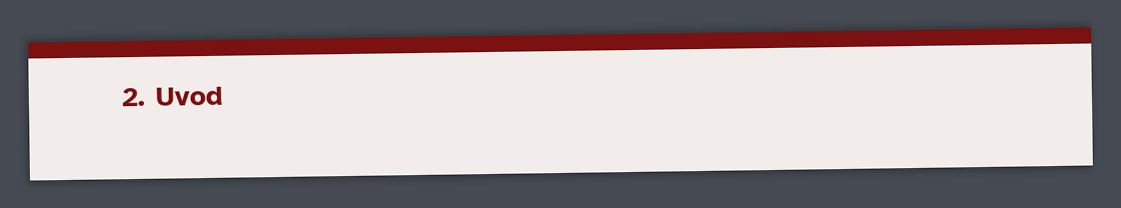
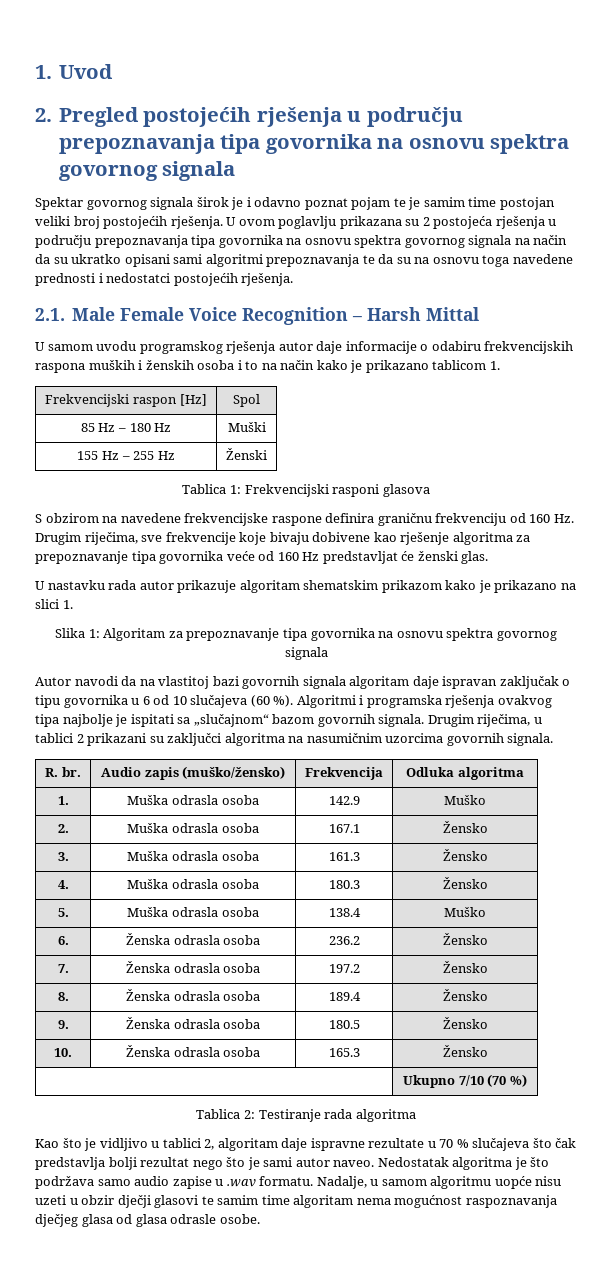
[121,87,145,107] 2. -> [35,65,52,79] 1.
(223, 96) none -> [35,107,463,127] [58,134,570,154] [58,161,236,181] [35,197,555,210] [35,216,557,229] [35,235,568,248] [35,254,573,267] [35,273,294,286] [35,307,479,325] [35,341,574,354] [35,360,500,373] [45,394,207,407] [233,394,260,407] [80,423,172,432] [227,422,266,432] [77,451,175,460] [226,448,267,460] [182,484,430,497] [35,513,574,526] [35,532,531,545] [35,551,489,564] [35,580,576,593] [35,599,73,609] [55,628,557,641] [284,647,328,660] [35,676,571,689] [35,695,552,708] [35,714,542,727] [35,733,554,746] [45,767,81,777] [100,766,286,780] [305,767,383,780] [406,767,524,780] [57,796,69,805] [127,795,259,805] [328,796,360,805] [444,795,486,805] [57,824,69,833] [127,823,259,833] [328,824,360,833] [442,821,488,833] [57,852,69,861] [127,851,259,861] [328,852,360,861] [442,849,488,861] [57,880,69,889] [127,879,259,889] [328,880,360,889] [442,877,488,889] [57,908,69,917] [127,907,259,917] [328,908,361,917] [444,907,486,917] [57,936,69,945] [125,933,261,945] [328,936,360,945] [442,933,488,945] [57,964,69,973] [125,961,261,973] [328,964,360,973] [442,961,488,973] [57,992,69,1001] [125,989,261,1001] [328,992,361,1001] [442,989,488,1001] [57,1020,69,1029] [125,1017,261,1029] [328,1020,360,1029] [442,1017,488,1029] [54,1048,72,1057] [125,1045,261,1057] [328,1048,360,1057] [442,1045,488,1057] [403,1074,527,1088] [196,1109,416,1122] [35,1138,577,1151] [35,1157,550,1170] [35,1176,562,1189] [35,1195,557,1208] [35,1214,260,1227] // 2. Pregled postojećih rješenja u području prepoznavanja tipa govornika na osnovu spektra govornog signala // Spektar govornog signala širok je i odavno poznat pojam te je samim time postojan veliki broj postojećih rješenja. U ovom poglavlju prikazana su 2 postojeća rješenja u području prepoznavanja tipa govornika na osnovu spektra govornog signala na način da su ukratko opisani sami algoritmi prepoznavanja te da su na osnovu toga navedene prednosti i nedostatci postojećih rješenja. // 2.1. Male Female Voice Recognition – Harsh Mittal // U samom uvodu programskog rješenja autor daje informacije o odabiru frekvencijskih raspona muških i ženskih osoba i to na način kako je prikazano tablicom 1. // Frekvencijski raspon [Hz] | Spol // 85 Hz – 180 Hz | Muški // 155 Hz – 255 Hz | Ženski // Tablica 1: Frekvencijski rasponi glasova // S obzirom na navedene frekvencijske raspone definira graničnu frekvenciju od 160 Hz. Drugim riječima, sve frekvencije koje bivaju dobivene kao rješenje algoritma za prepoznavanje tipa govornika veće od 160 Hz predstavljat će ženski glas. // U nastavku rada autor prikazuje algoritam shematskim prikazom kako je prikazano na slici 1. // Slika 1: Algoritam za prepoznavanje tipa govornika na osnovu spektra govornog signala // Autor navodi da na vlastitoj bazi govornih signala algoritam daje ispravan zaključak o tipu govornika u 6 od 10 slučajeva (60 %). Algoritmi i programska rješenja ovakvog tipa najbolje je ispitati sa „slučajnom“ bazom govornih signala. Drugim riječima, u tablici 2 prikazani su zaključci algoritma na nasumičnim uzorcima govornih signala. // R. br. | Audio zapis (muško/žensko) | Frekvencija | Odluka algoritma // 1. | Muška odrasla osoba | 142.9 | Muško // 2. | Muška odrasla osoba | 167.1 | Žensko // 3. | Muška odrasla osoba | 161.3 | Žensko // 4. | Muška odrasla osoba | 180.3 | Žensko // 5. | Muška odrasla osoba | 138.4 | Muško // 6. | Ženska odrasla osoba | 236.2 | Žensko // 7. | Ženska odrasla osoba | 197.2 | Žensko // 8. | Ženska odrasla osoba | 189.4 | Žensko // 9. | Ženska odrasla osoba | 180.5 | Žensko // 10. | Ženska odrasla osoba | 165.3 | Žensko // | Ukupno 7/10 (70 %) // Tablica 2: Testiranje rada algoritma // Kao što je vidljivo u tablici 2, algoritam daje ispravne rezultate u 70 % slučajeva što čak predstavlja bolji rezultat nego što je sami autor naveo. Nedostatak algoritma je što podržava samo audio zapise u .wav formatu. Nadalje, u samom algoritmu uopće nisu uzeti u obzir dječji glasovi te samim time algoritam nema mogućnost raspoznavanja dječjeg glasa od glasa odrasle osobe.

